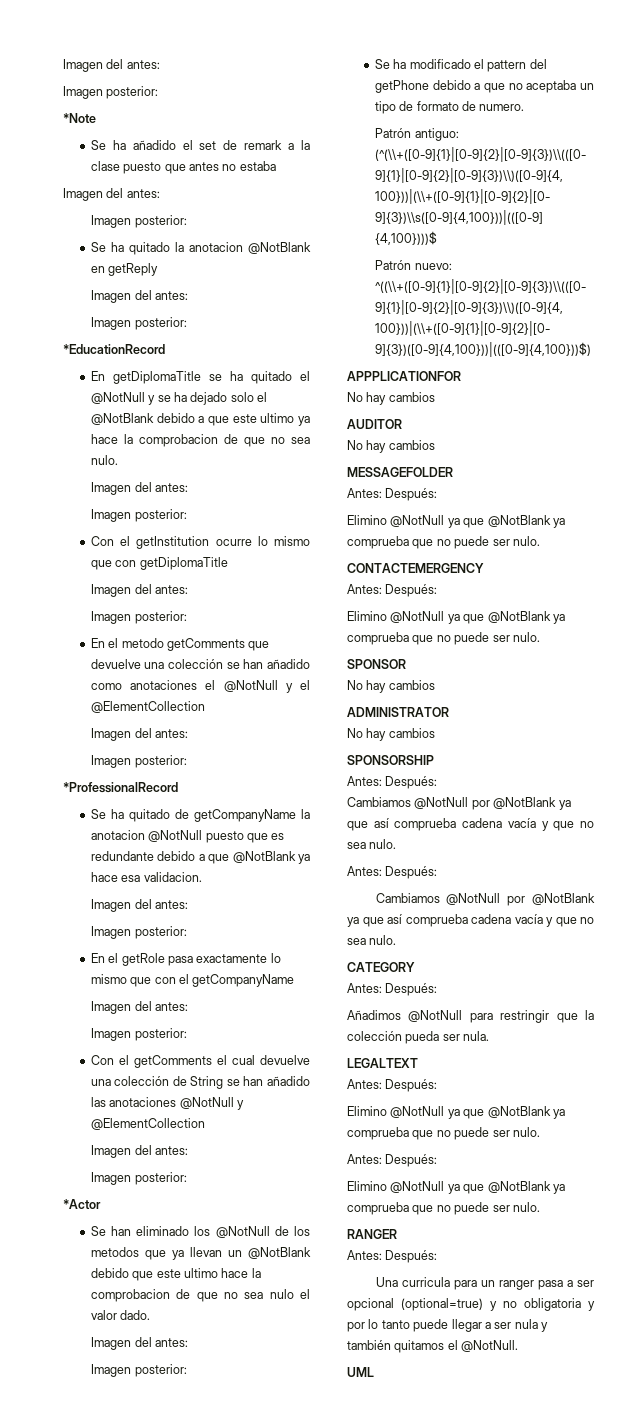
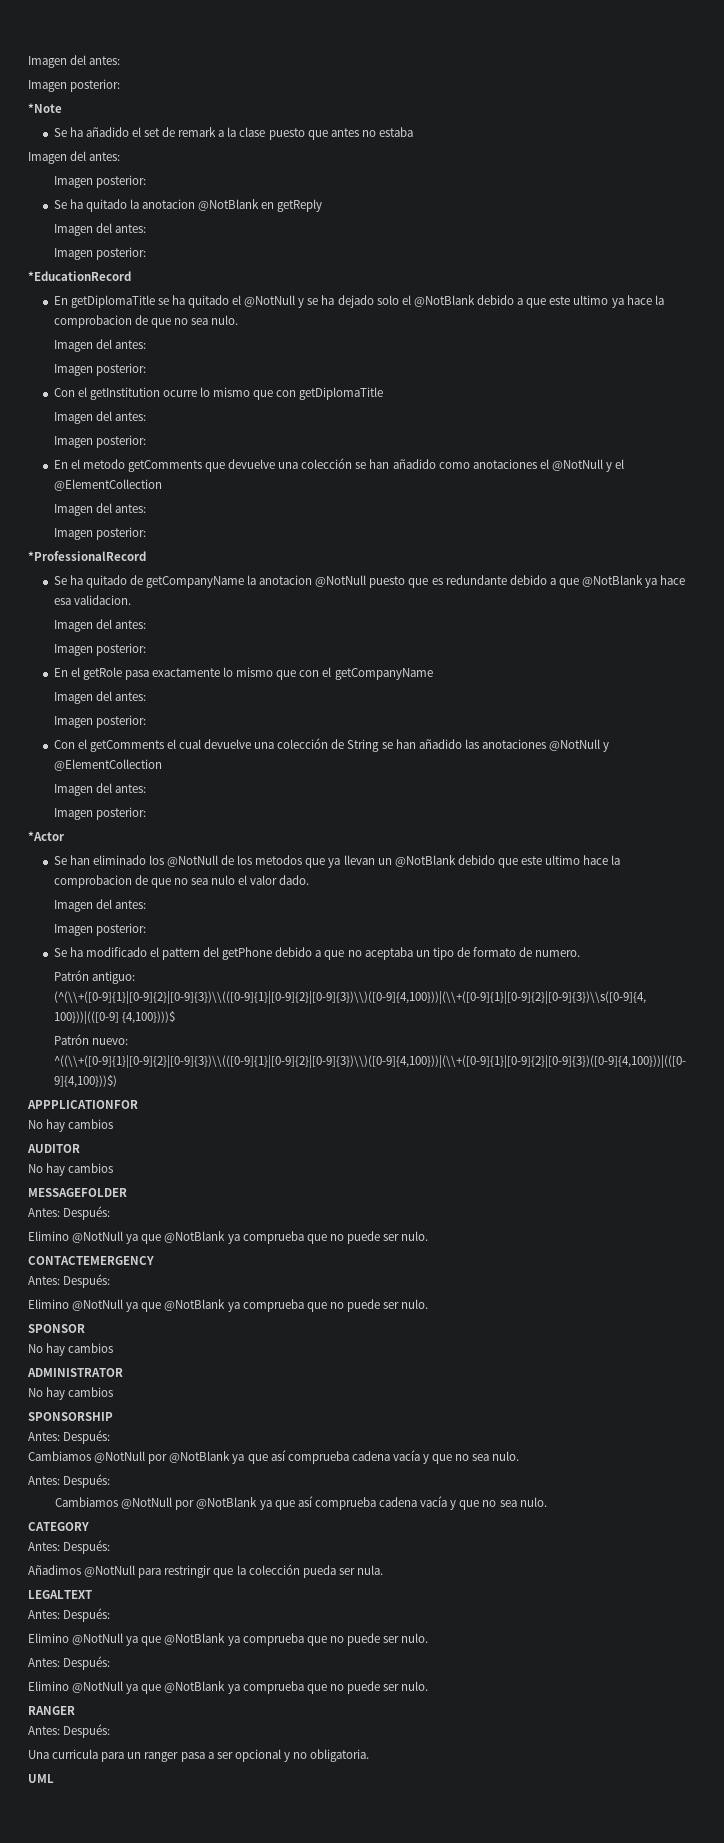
[401,1298,483,1311] (optional=true) -> (281, 1755) none
[524,1298,595,1311] [347,1319,548,1332] [347,1340,519,1353] obligatoria y por lo tanto puede llegar a ser nula y también quitamos el @NotNull. -> [310,1749,370,1762] obligatoria.

